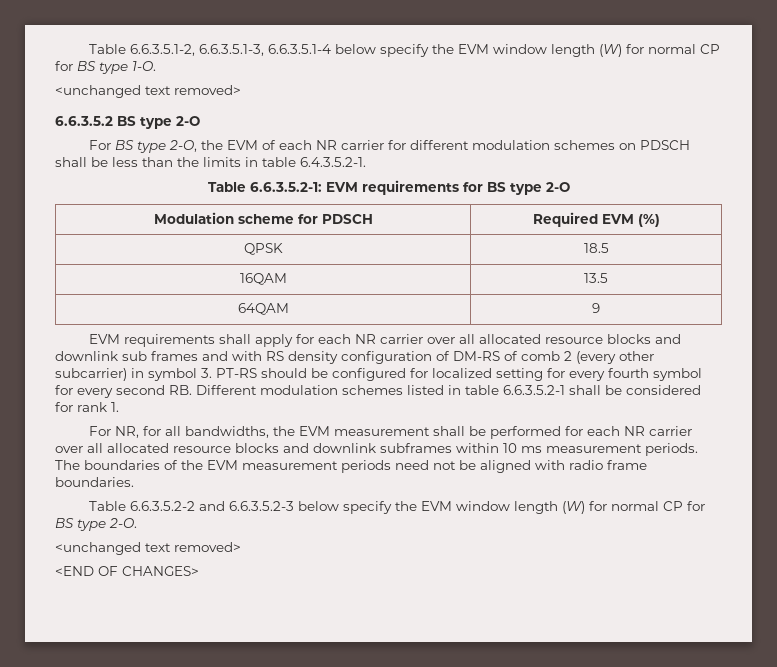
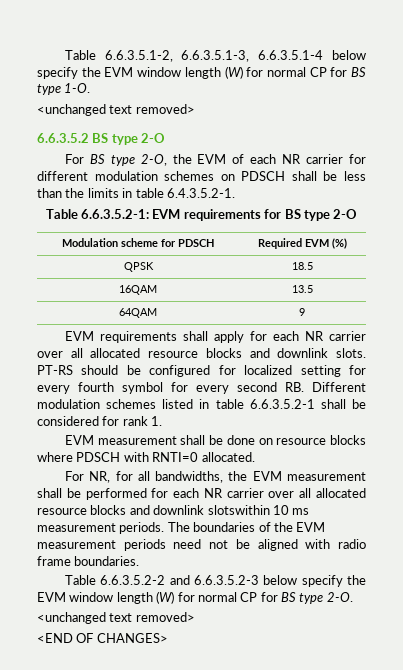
[122,351,654,364] [55,368,212,381] sub frames and with RS density configuration of DM-RS of comb 2 (every other subcarrier) in symbol 3. -> [336,348,367,358] slots.
(119, 407) none -> [64,435,367,445] [37,452,255,462] // EVM measurement shall be done on resource blocks where PDSCH with RNTI=0 allocated.
[380,443,499,453] subframes within -> [207,505,270,515] slotswithin

